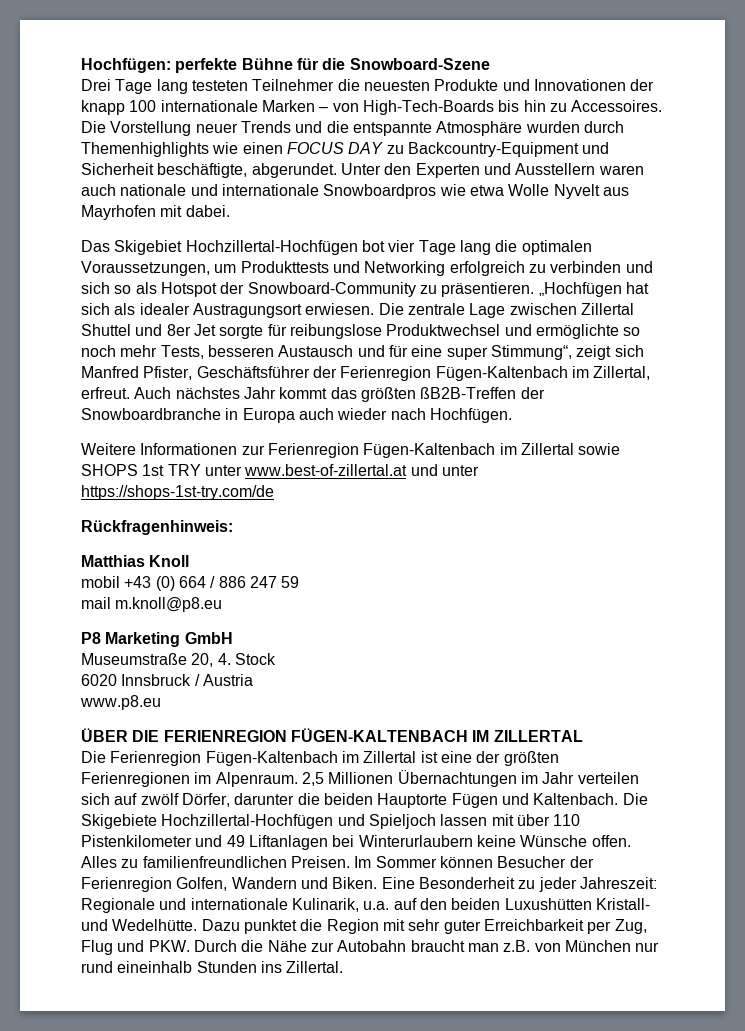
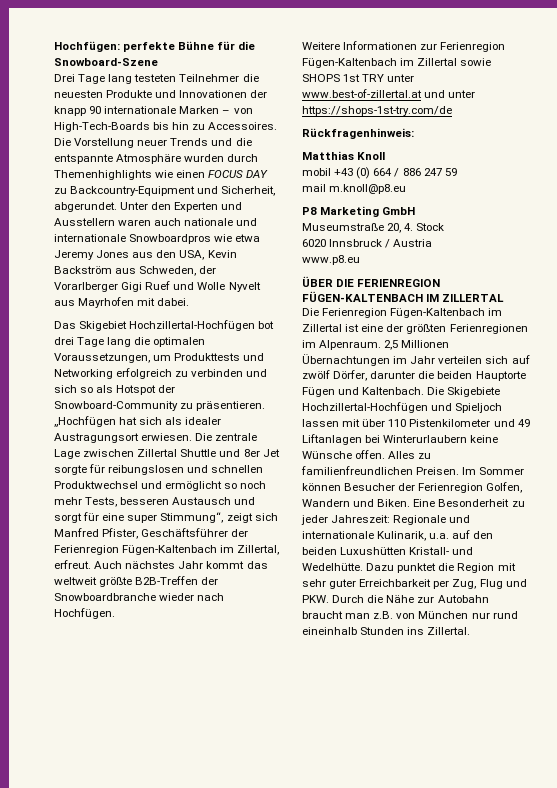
[129,100,157,112] 100 -> [89,106,102,114] 90
[81,163,248,178] Sicherheit beschäftigte, -> [221,186,276,196] Sicherheit,
(504, 190) none -> [54,250,237,260] [54,266,217,276] [54,281,195,292] Jeremy Jones aus den USA, Kevin Backström aus Schweden, der Vorarlberger Gigi Ruef und
[388,240,416,252] vier -> [54,337,74,345] drei
[81,324,131,336] Shuttel -> [180,449,217,457] Shuttle
[289,324,382,339] reibungslose -> [108,465,264,475] reibungslosen und schnellen
[535,324,619,339] ermöglichte -> [165,481,223,491] ermöglicht
(385, 351) none -> [54,513,82,523] sorgt
[360,387,545,402] [81,408,334,423] größten ßB2B-Treffen der Snowboardbranche in Europa auch -> [54,576,219,587] [54,593,156,601] weltweit größte B2B-Treffen der Snowboardbranche

